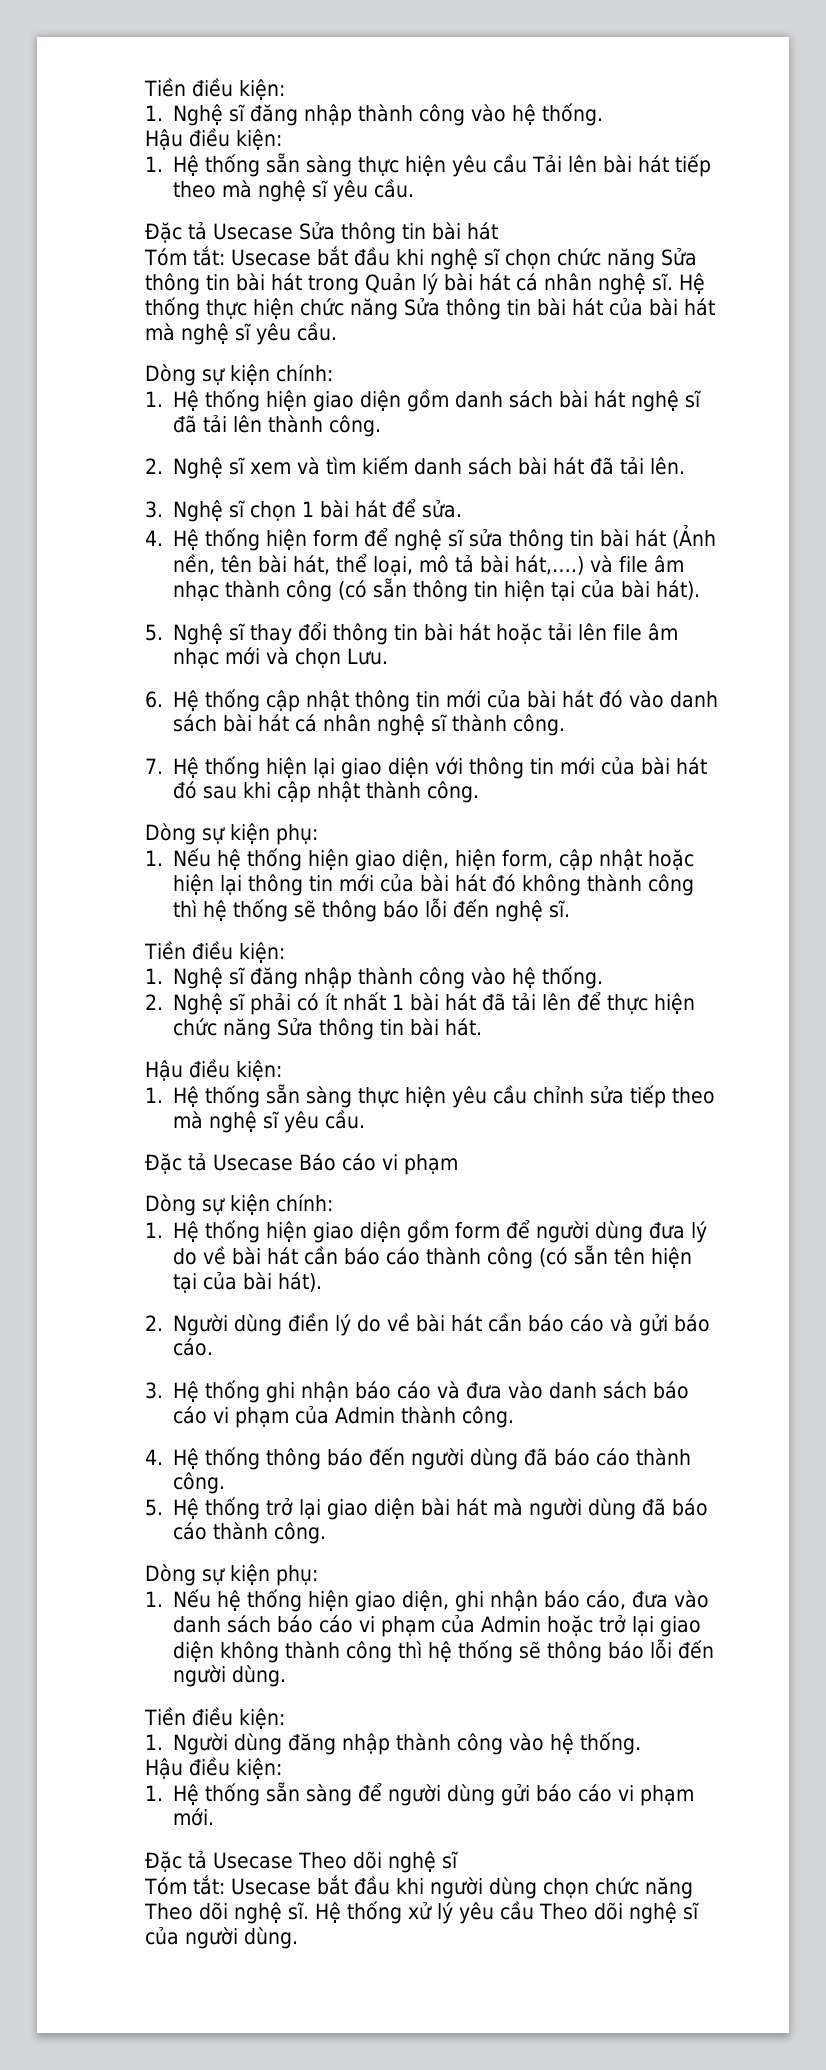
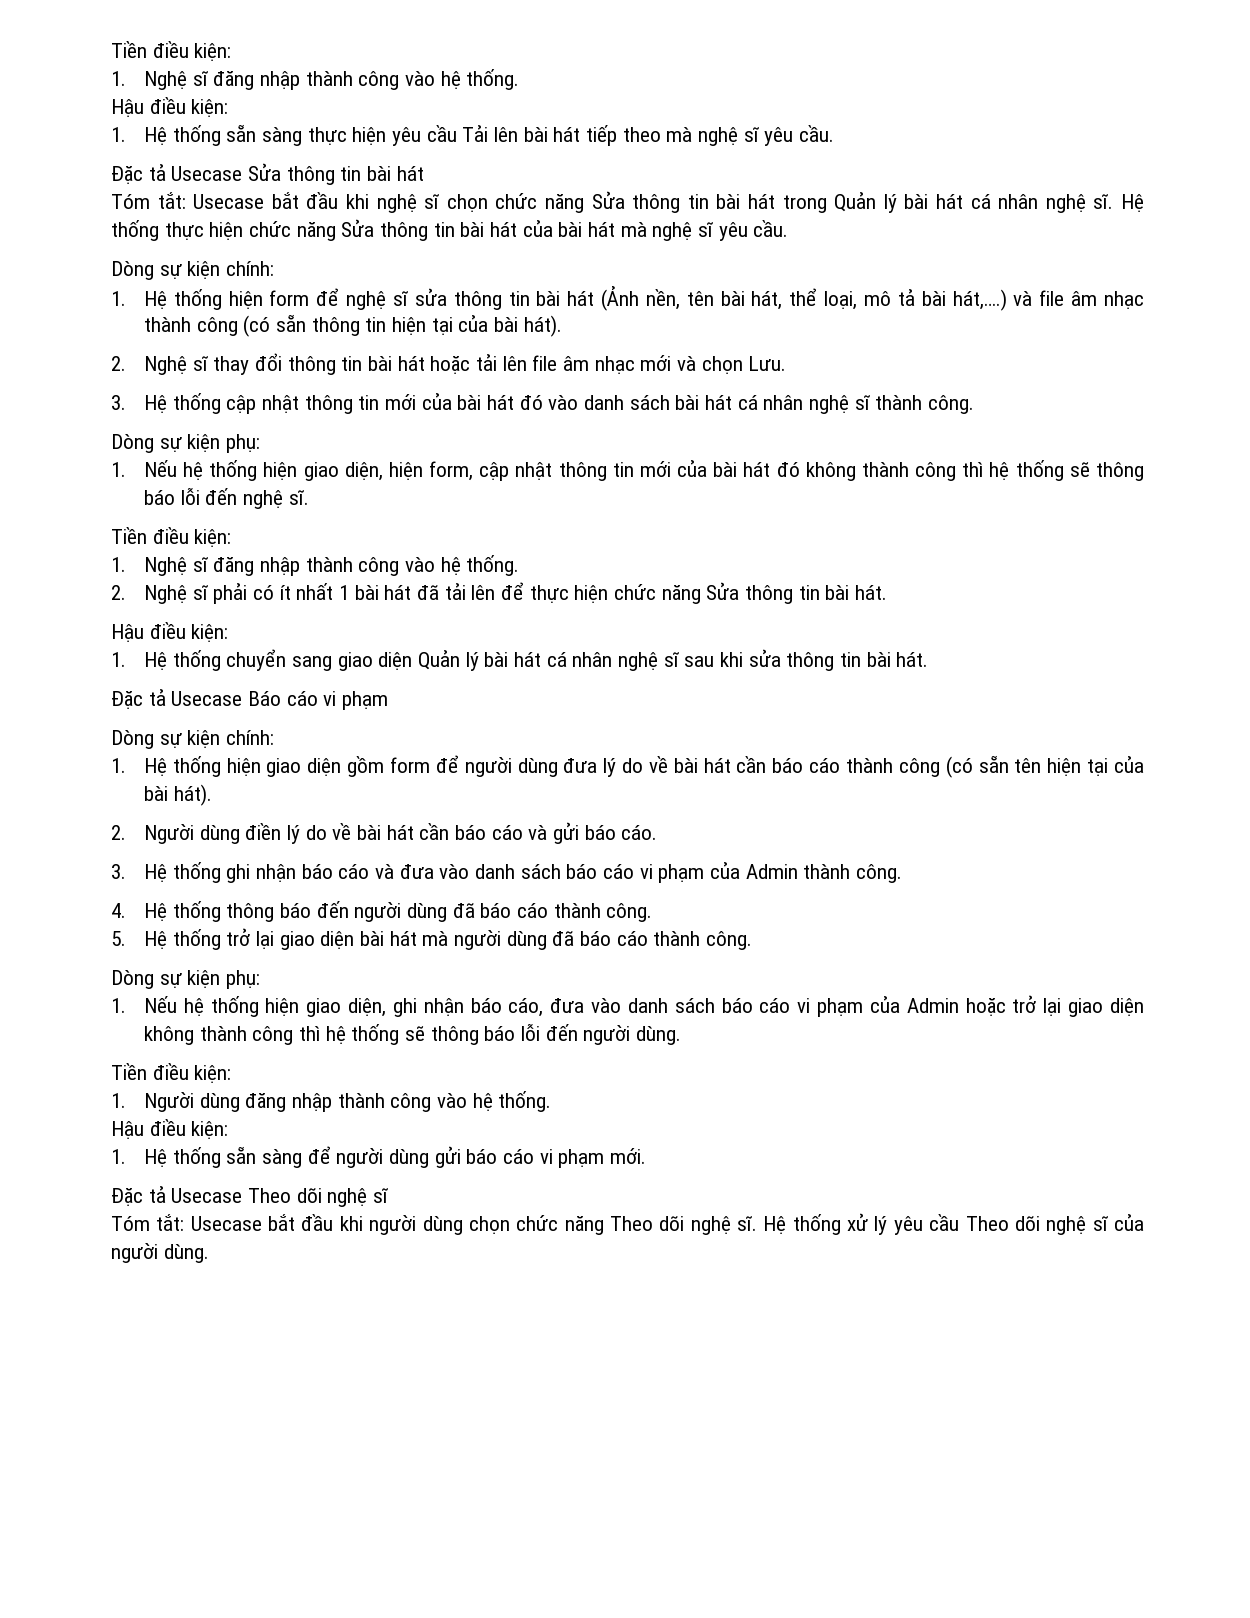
[313,389,702,412] [173,414,382,437] [145,456,686,479] [145,498,463,522] [145,528,308,551] giao diện gồm danh sách bài hát nghệ sĩ đã tải lên thành công. // 2. Nghệ sĩ xem và tìm kiếm danh sách bài hát đã tải lên. // 3. Nghệ sĩ chọn 1 bài hát để sửa. // 4. Hệ thống hiện -> (263, 300) none
[145,624,163,641] 5. -> [111,356,126,371] 2.
[145,691,163,708] 6. -> [111,395,126,410] 3.
[145,756,708,779] [173,781,480,803] // 7. Hệ thống hiện lại giao diện với thông tin mới của bài hát đó sau khi cập nhật thành công. -> (974, 404) none
[648,849,695,870] [173,874,243,895] hoặc hiện lại -> (553, 471) none
[266,1084,716,1108] [173,1110,366,1133] sẵn sàng thực hiện yêu cầu chỉnh sửa tiếp theo mà nghệ sĩ yêu cầu. -> [226,649,929,671] chuyển sang giao diện Quản lý bài hát cá nhân nghệ sĩ sau khi sửa thông tin bài hát.

